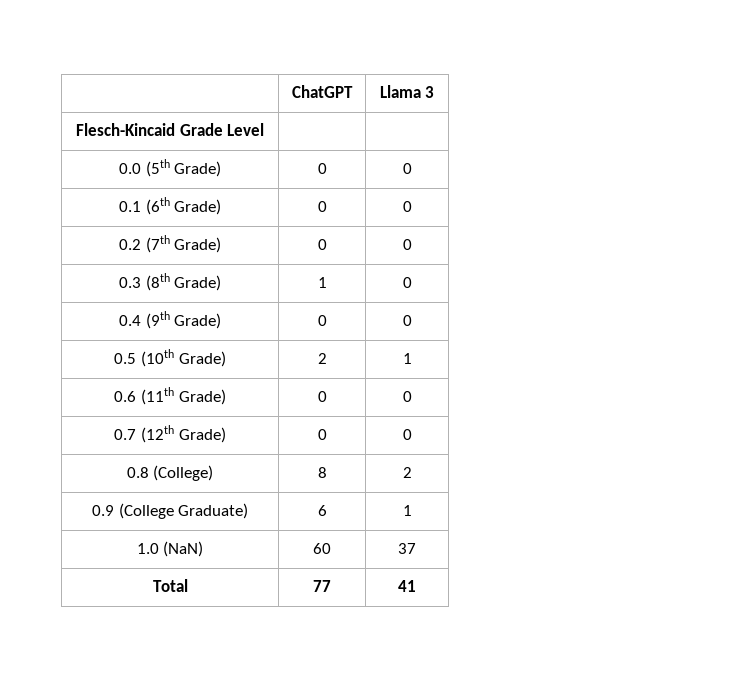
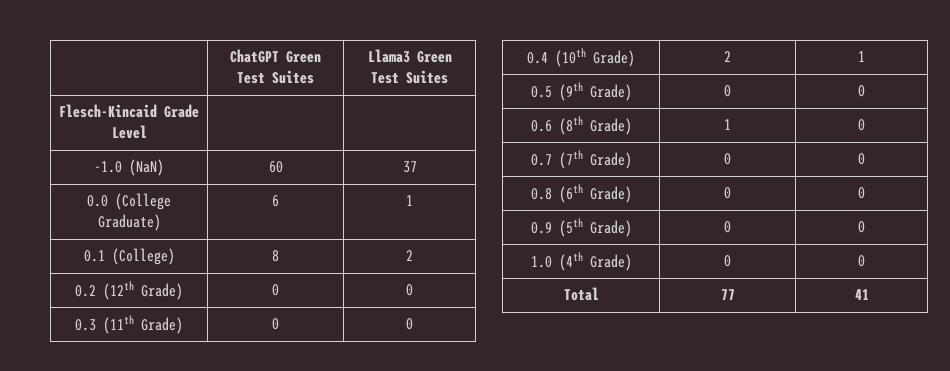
[379,85,435,98] [75,123,265,136] [118,163,141,174] | Llama 3 // Flesch-Kincaid Grade Level | | // 0.0 -> [286,51,321,63] [237,70,314,84] [367,49,452,63] [371,70,448,84] [59,104,199,118] [111,125,147,139] [94,159,164,176] [268,161,283,173] [402,161,417,173] [87,193,171,210] [97,214,161,231] [272,195,279,207] [406,195,413,206] [83,248,175,265] [272,250,279,262] [406,250,413,261] [75,281,183,300] [272,284,279,296] [406,284,413,296] [75,315,183,334] [272,318,279,330] [406,318,413,330] [527,48,635,67] [724,51,731,62] [858,51,865,62] [530,82,632,101] [724,85,731,97] [858,85,865,97] [530,116,632,135] [724,119,731,130] [858,119,865,131] [530,150,632,169] [724,153,731,165] [858,153,865,165] [530,184,632,203] [724,187,731,199] [858,187,865,199] [530,222,552,234] Green Test Suites | Llama3 Green Test Suites // Flesch-Kincaid Grade Level | | // -1.0 (NaN) | 60 | 37 // 0.0 (College Graduate) | 6 | 1 // 0.1 (College) | 8 | 2 // 0.2 (12th Grade) | 0 | 0 // 0.3 (11th Grade) | 0 | 0 // 0.4 (10th Grade) | 2 | 1 // 0.5 (9th Grade) | 0 | 0 // 0.6 (8th Grade) | 1 | 0 // 0.7 (7th Grade) | 0 | 0 // 0.8 (6th Grade) | 0 | 0 // 0.9
[118,197,222,215] [317,201,327,212] [402,201,412,212] [118,235,222,253] [317,239,327,250] [402,239,412,250] [118,273,222,291] [317,277,327,288] [402,277,412,288] [118,311,222,329] [317,315,327,326] [402,315,412,326] [114,349,226,367] [317,353,327,364] [402,353,412,364] [114,387,226,405] [317,391,327,402] [402,391,412,402] [114,425,226,443] [317,429,327,440] [402,429,412,440] [126,465,214,481] [317,467,327,478] [402,467,412,478] [91,503,249,519] [317,505,327,516] [402,505,412,516] [136,541,204,557] [313,543,331,554] [398,543,416,554] 0.1 (6th Grade) | 0 | 0 // 0.2 (7th Grade) | 0 | 0 // 0.3 (8th Grade) | 1 | 0 // 0.4 (9th Grade) | 0 | 0 // 0.5 (10th Grade) | 2 | 1 // 0.6 (11th Grade) | 0 | 0 // 0.7 (12th Grade) | 0 | 0 // 0.8 (College) | 8 | 2 // 0.9 (College Graduate) | 6 | 1 // 1.0 (NaN) | 60 | 37 -> [530,252,632,271] [724,255,731,267] [858,255,865,267] 1.0 (4th Grade) | 0 | 0

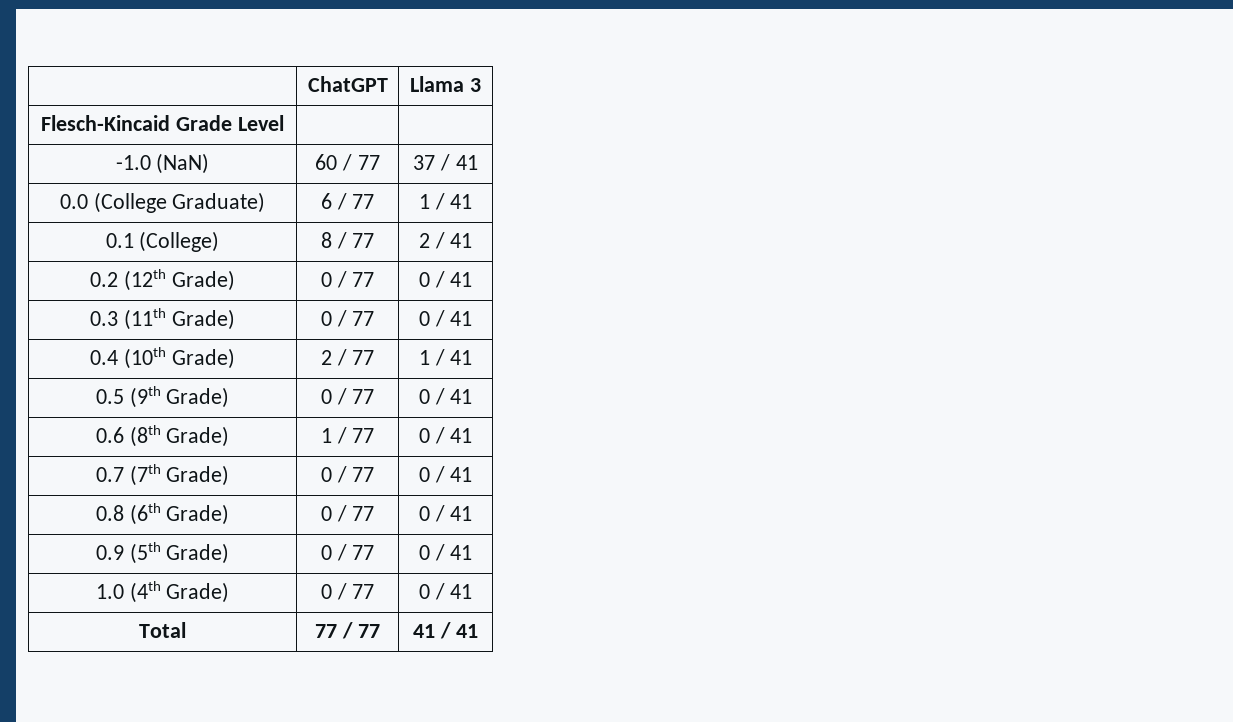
[286,51,321,63] [237,70,314,84] [367,49,452,63] [371,70,448,84] Green Test Suites | Llama3 Green Test Suites -> [410,76,481,92] | Llama 3
(283, 167) none -> [342,154,380,171] / 77
(417, 167) none -> [440,154,478,171] / 41
[406,195,413,206] | 1 -> [336,193,375,210] [418,193,473,210] / 77 | 1 / 41
[406,250,413,261] | 2 -> [336,232,375,249] [418,232,473,249] / 77 | 2 / 41
[406,284,413,296] | 0 -> [336,271,375,288] [418,271,473,288] / 77 | 0 / 41
[406,318,413,330] | 0 -> [336,310,375,327] [418,310,473,327] / 77 | 0 / 41
[858,51,865,62] | 1 -> [336,349,375,366] [418,349,473,366] / 77 | 1 / 41
[858,85,865,97] | 0 -> [336,388,375,405] [418,388,473,405] / 77 | 0 / 41
[858,119,865,131] | 0 -> [336,427,375,444] [418,427,473,444] / 77 | 0 / 41
[858,153,865,165] | 0 -> [336,466,375,483] [418,466,473,483] / 77 | 0 / 41
[858,187,865,199] | 0 -> [336,505,375,522] [418,505,473,522] / 77 | 0 / 41
[858,221,865,233] | 0 -> [336,544,375,561] [418,544,473,561] / 77 | 0 / 41
[858,255,865,267] | 0 -> [336,583,375,600] [418,583,473,600] / 77 | 0 / 41
[854,289,869,300] | 41 -> [342,622,380,639] [413,622,478,639] / 77 | 41 / 41

